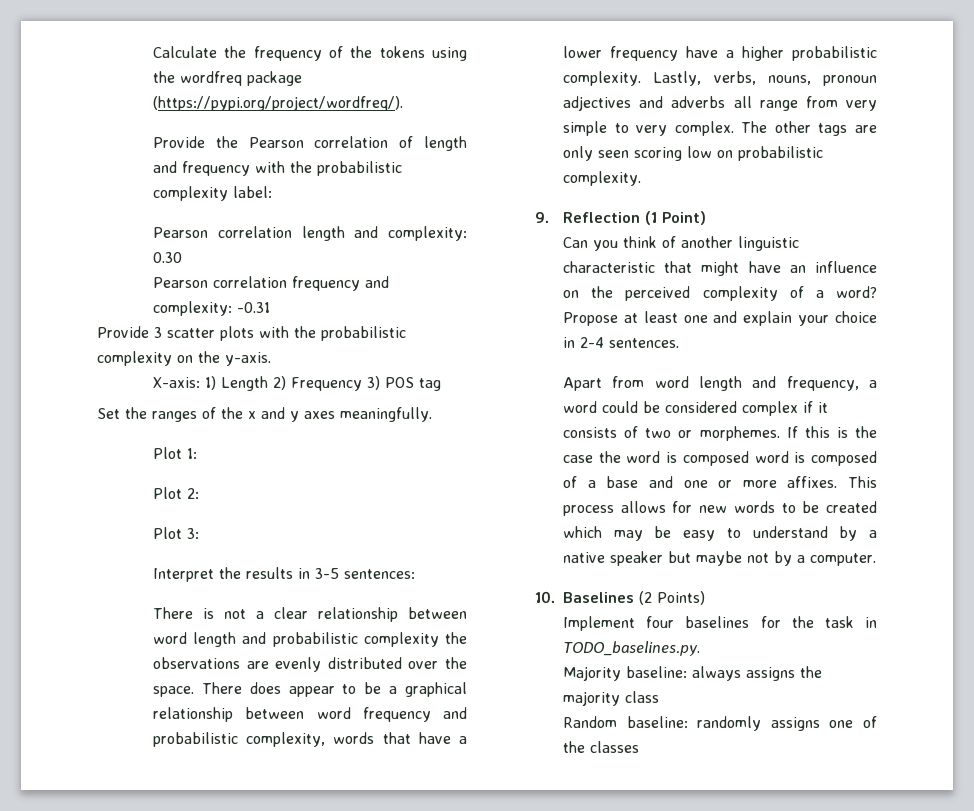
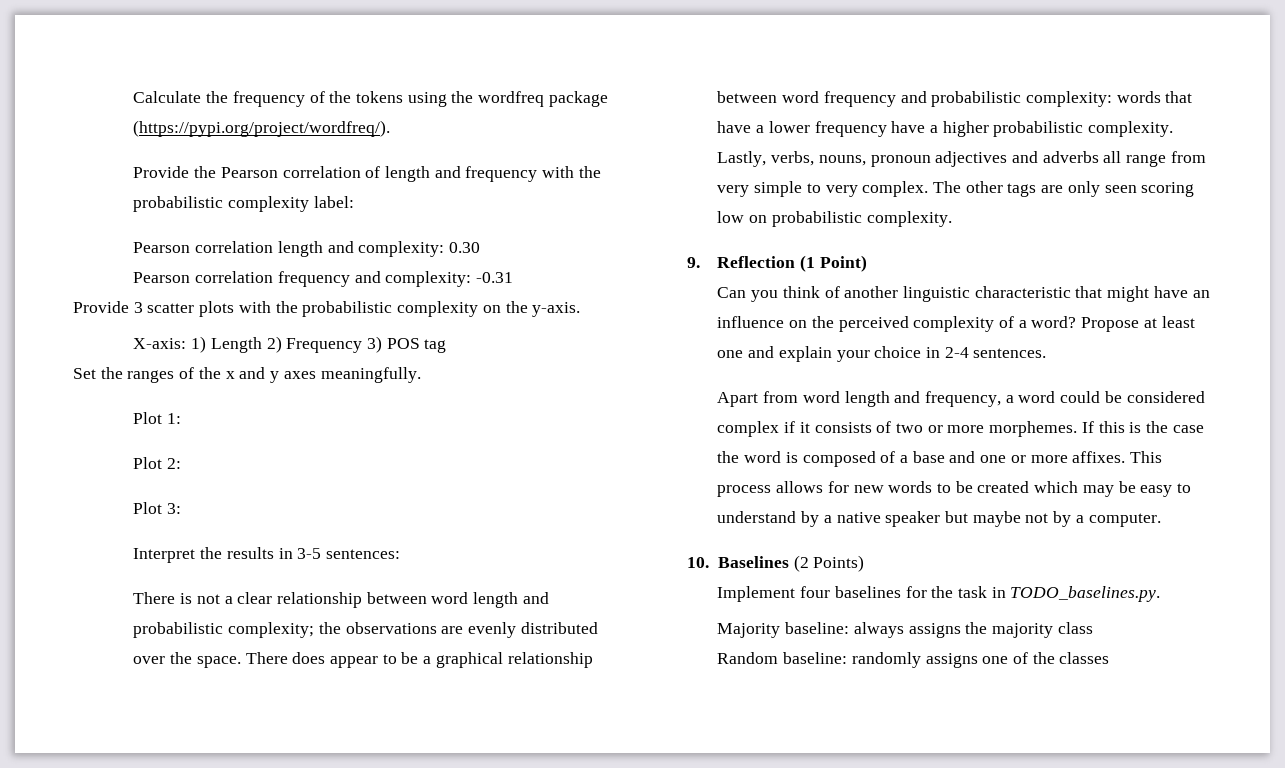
[363,632,439,647] complexity -> [228,622,315,638] complexity;
[246,732,326,747] complexity, -> [1025,91,1112,107] complexity:
(693, 434) none -> [947,425,985,433] more
[754,451,877,466] word is composed -> (876, 459) none

